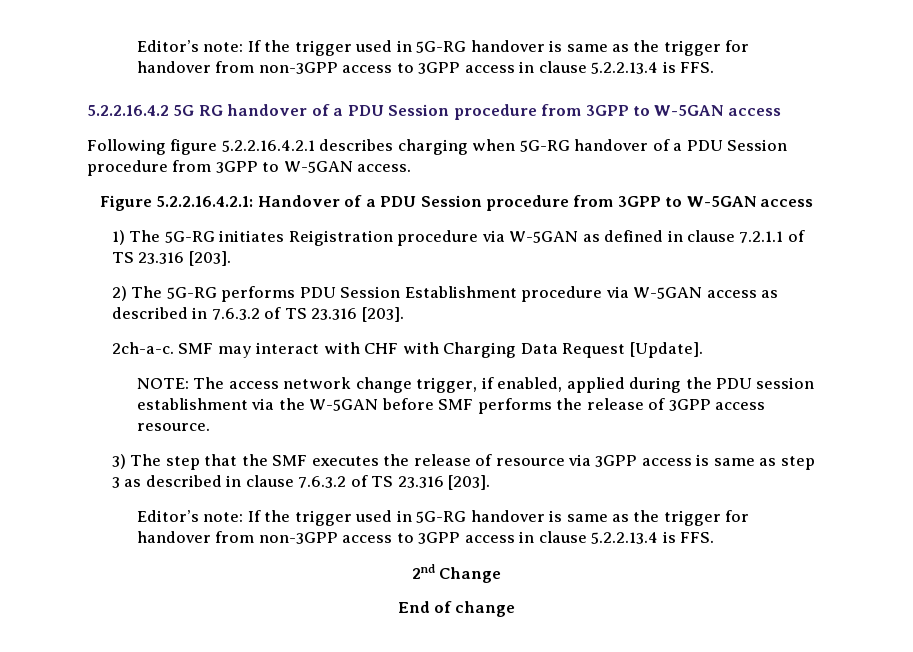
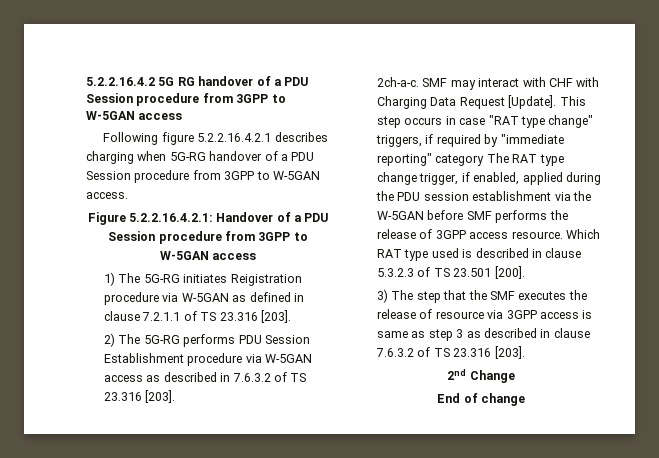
[136,40,750,56] [136,61,714,74] Editor’s note: If the trigger used in 5G-RG handover is same as the trigger for handover from non-3GPP access to 3GPP access in clause 5.2.2.13.4 is FFS. // -> (86, 81) none
[136,377,352,389] // NOTE: The access network -> [559,96,586,106] [377,115,594,128] [376,134,564,147] [377,153,564,166] This step occurs in case "RAT type change" triggers, if required by "immediate reporting" category The RAT type
(210, 427) none -> [565,229,600,239] [377,248,582,261] [377,266,525,279] Which RAT type used is described in clause 5.3.2.3 of TS 23.501 [200].
[136,510,750,526] [136,531,714,544] // Editor’s note: If the trigger used in 5G-RG handover is same as the trigger for handover from non-3GPP access to 3GPP access in clause 5.2.2.13.4 is FFS. -> (525, 352) none

